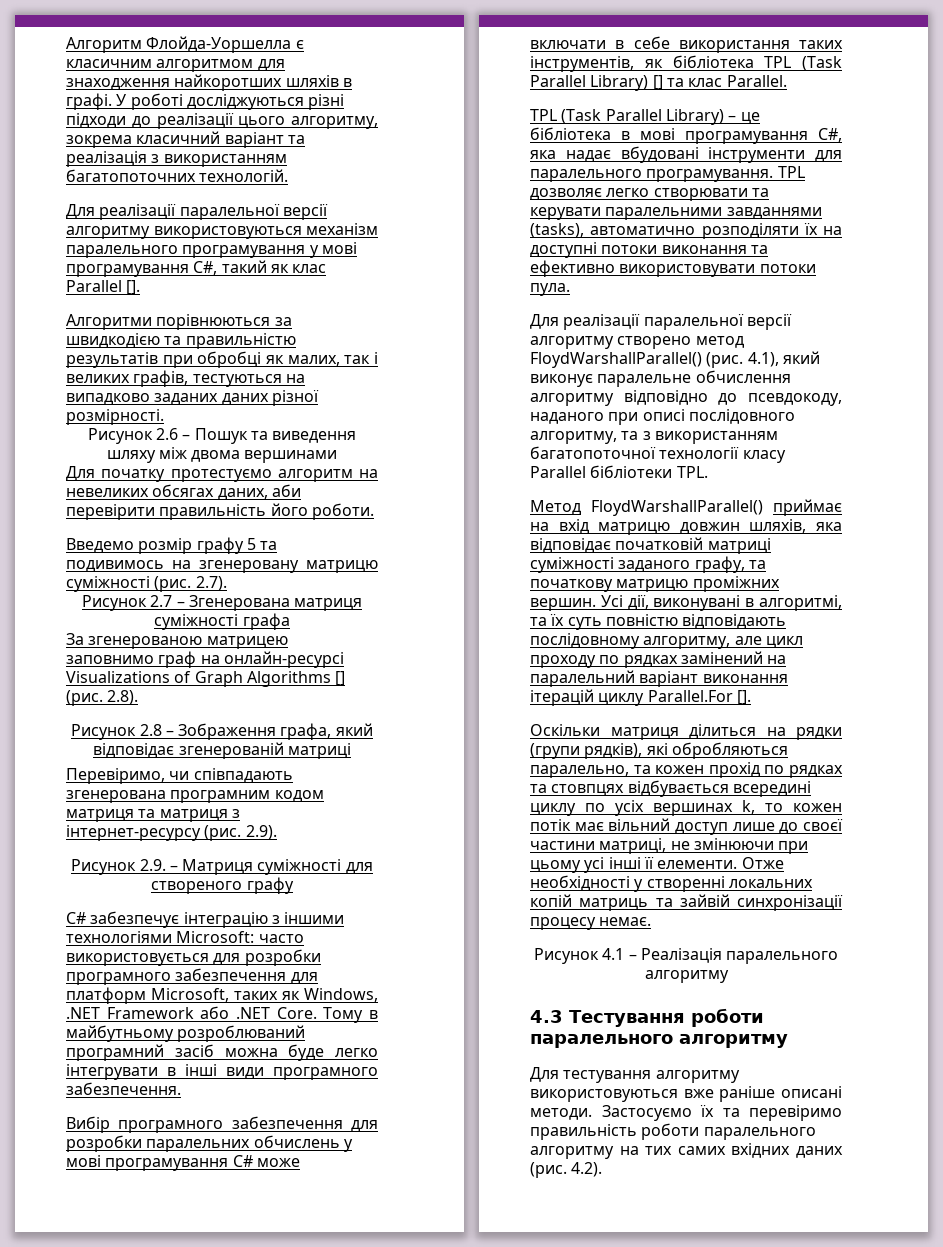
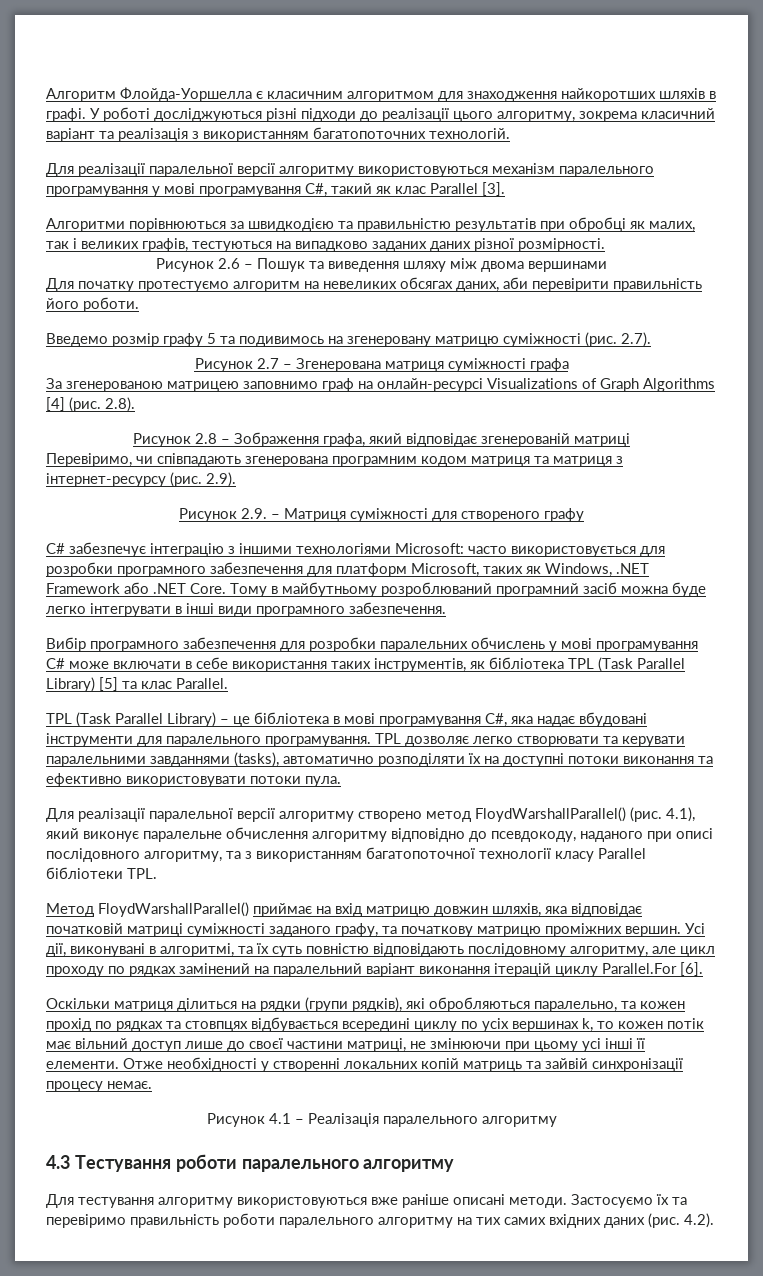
[126,280,141,295] []. -> [482,182,505,196] [3].
[335,671,346,686] [] -> [46,397,65,411] [4]
[652,75,663,90] [] -> [99,677,118,691] [5]
[736,690,751,705] []. -> [680,962,703,976] [6].

